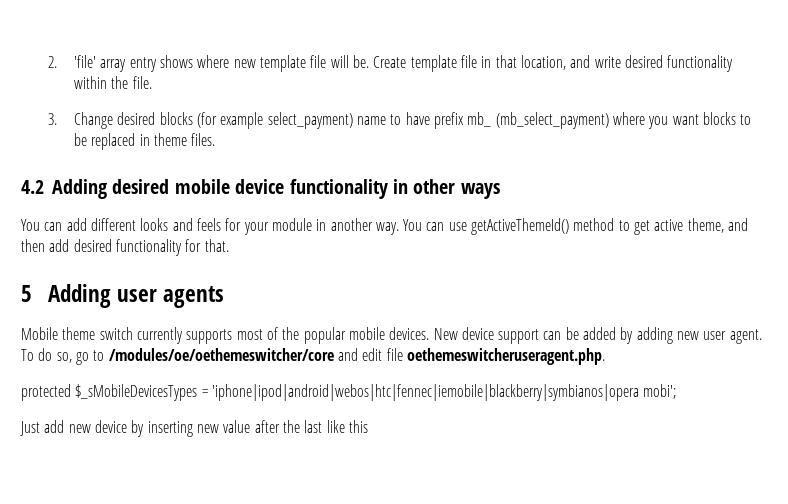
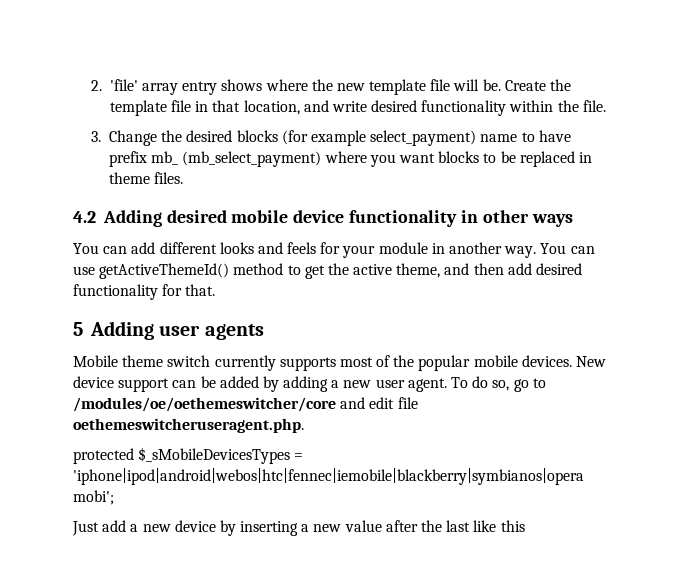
(230, 61) none -> [311,79,333,91] the
(407, 62) none -> [549,79,571,91] the
(114, 120) none -> [161,130,183,142] the
(651, 227) none -> [327,263,349,275] the
(673, 335) none -> [331,380,340,388] a
(65, 426) none -> [130,524,139,532] a
(193, 429) none -> [301,524,310,532] a

